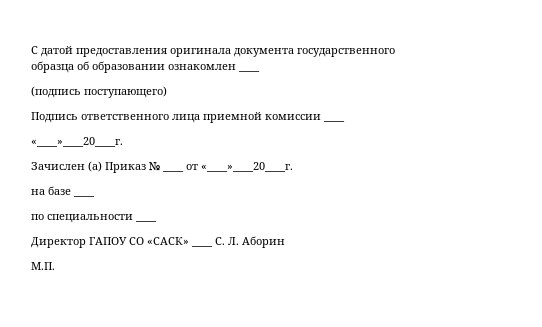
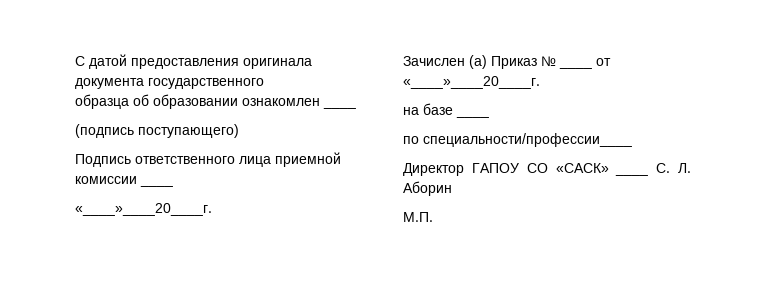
[47,214,157,223] специальности ____ -> [423,133,632,147] специальности/профессии____

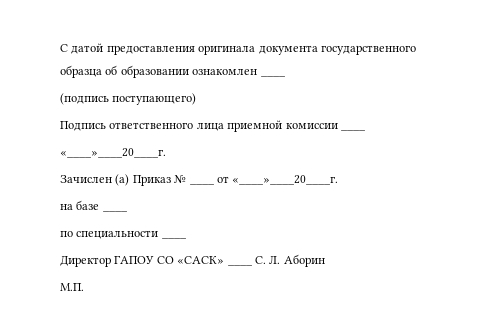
[423,133,632,147] специальности/профессии____ -> [76,230,187,239] специальности ____

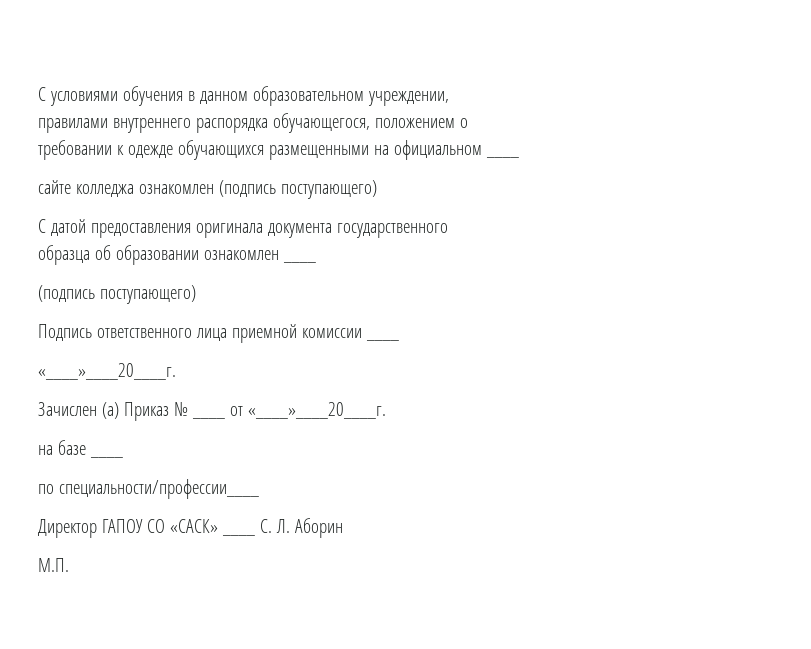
[60,44,68,52] С -> [38,86,449,106] [38,113,468,133] [38,140,519,160] [38,180,377,199] [38,219,46,233] С условиями обучения в данном образовательном учреждении, // правилами внутреннего распорядка обучающегося, положением о // требовании к одежде обучающихся размещенными на официальном ____ // сайте колледжа ознакомлен (подпись поступающего) // С
[76,230,187,239] специальности ____ -> [58,479,259,499] специальности/профессии____

